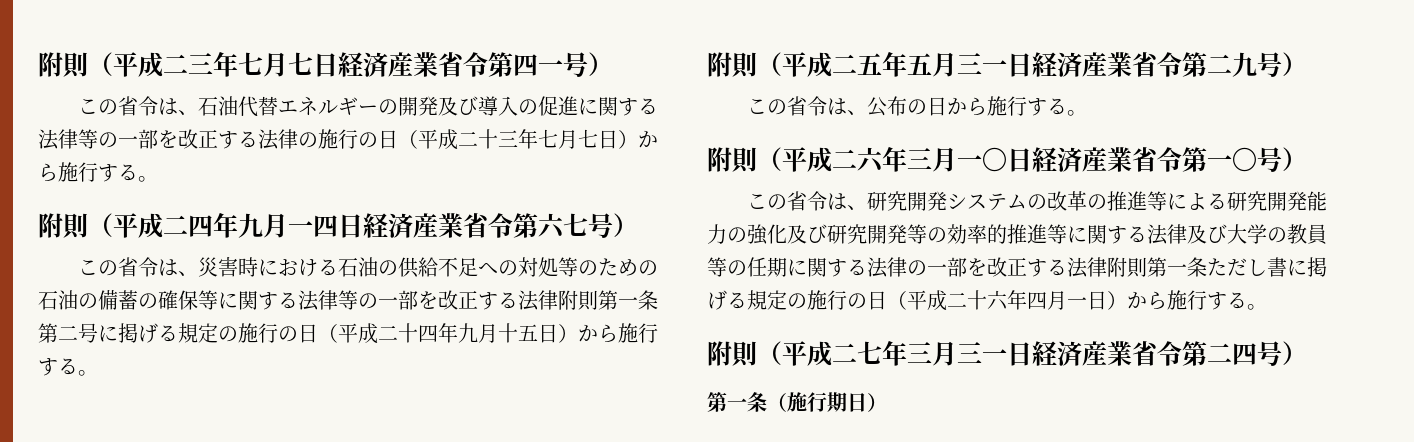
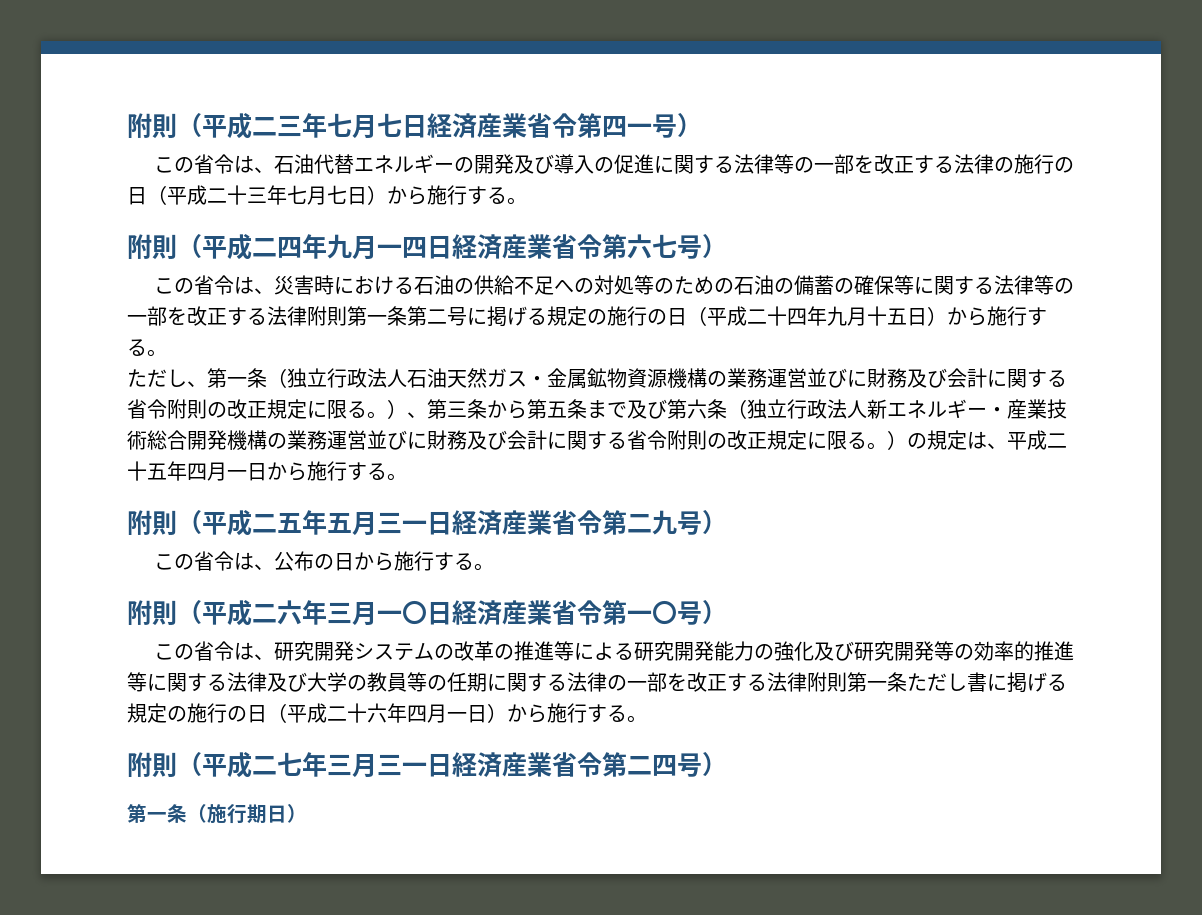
(98, 373) none -> [127,368,1067,389] [127,399,1067,419] [127,430,1067,450] [127,461,407,481] // ただし、第一条（独立行政法人石油天然ガス・金属鉱物資源機構の業務運営並びに財務及び会計に関する省令附則の改正規定に限る。）、第三条から第五条まで及び第六条（独立行政法人新エネルギー・産業技術総合開発機構の業務運営並びに財務及び会計に関する省令附則の改正規定に限る。）の規定は、平成二十五年四月一日から施行する。

